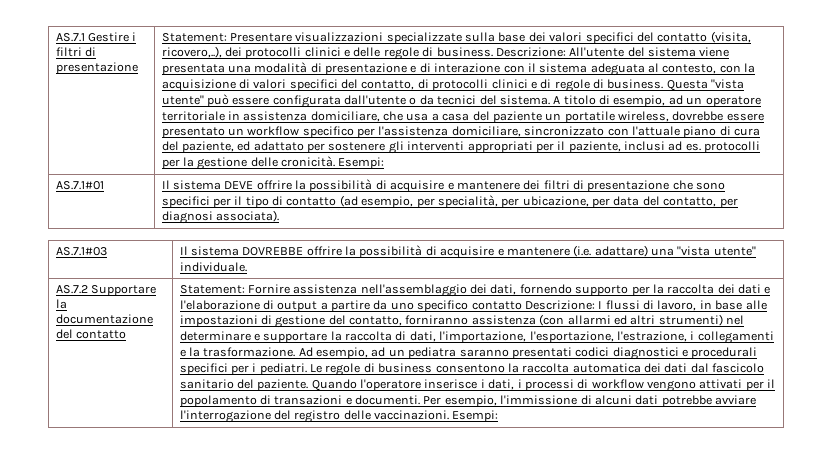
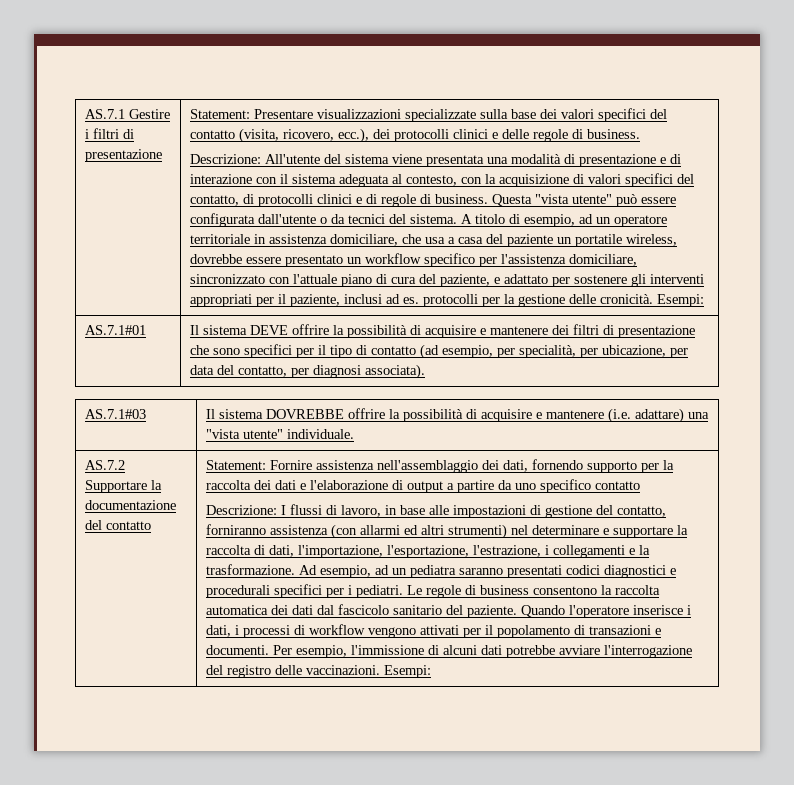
[161,46,222,58] ricovero,..), -> [282,128,369,143] ricovero, ecc.),
(493, 52) none -> (640, 134) //
[237,141,251,151] ed -> [493,277,500,284] e
(522, 305) none -> (640, 485) //

